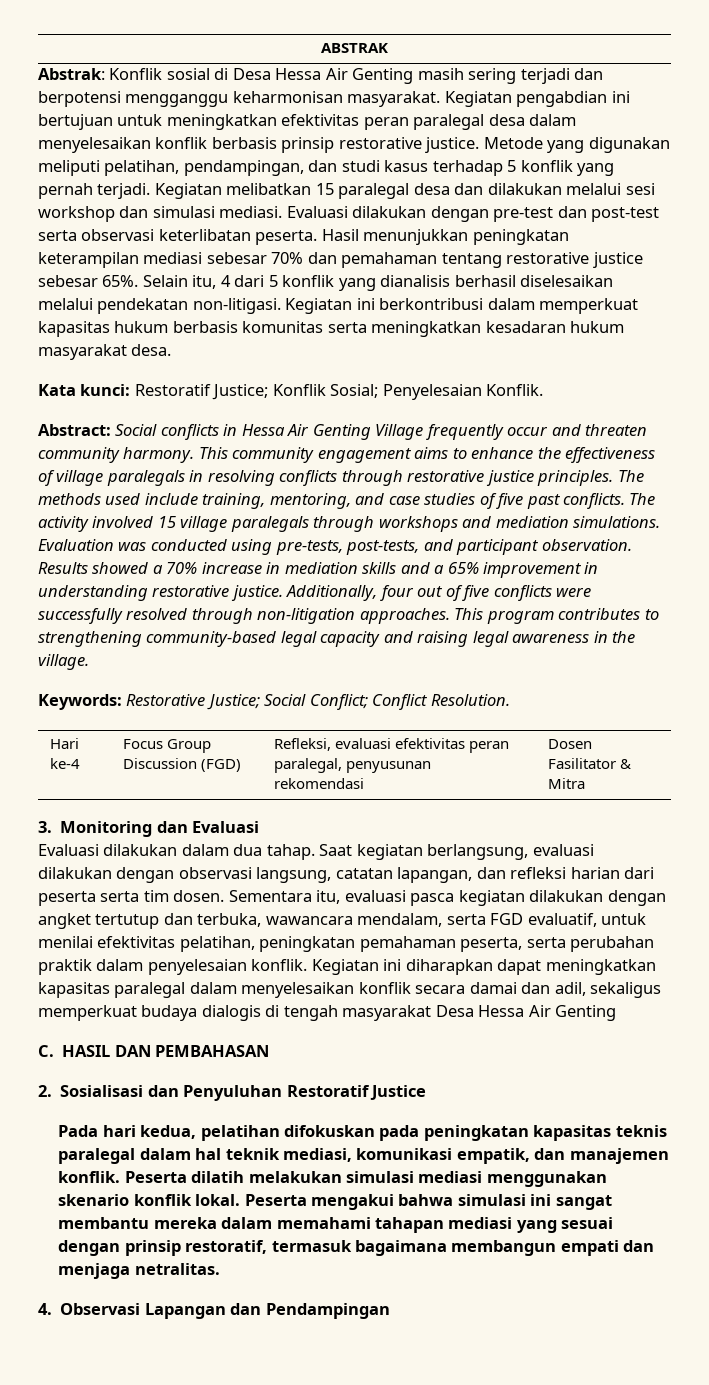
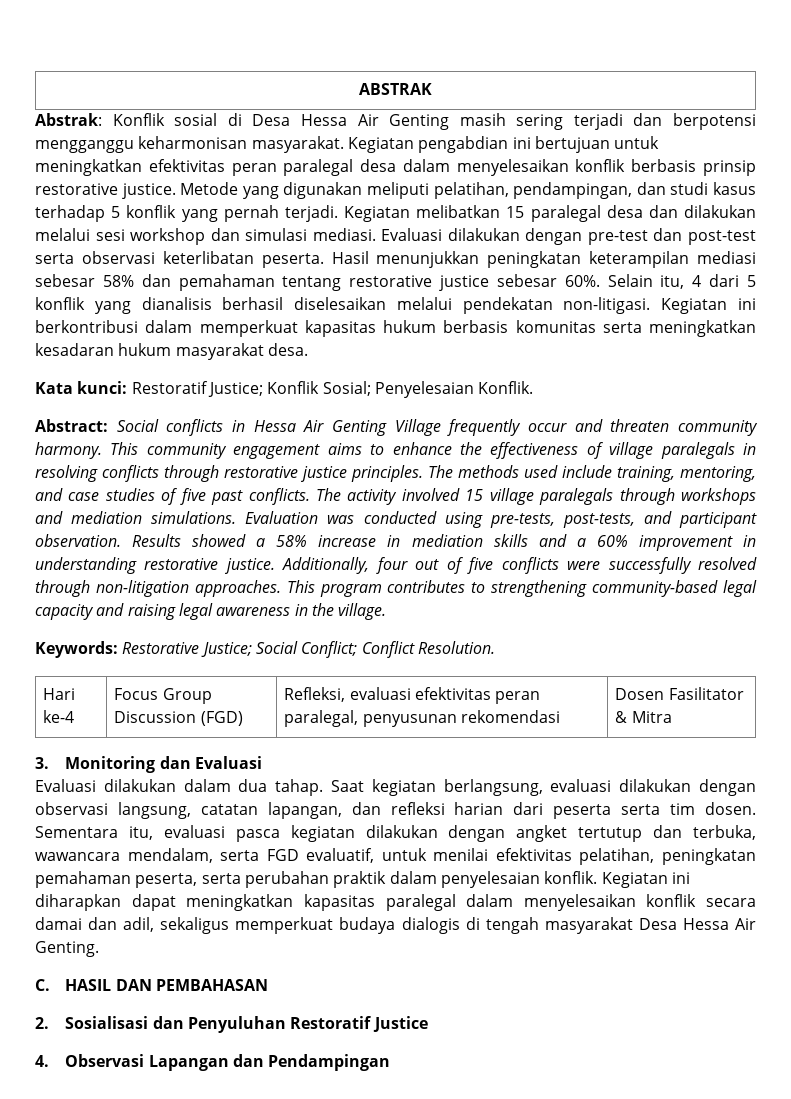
[271,252,304,264] 70% -> [102,275,134,287] 58%
[102,275,139,287] 65%. -> [564,275,600,287] 60%.
[166,562,198,574] 70% -> [276,535,308,547] 58%
[447,562,479,574] 65% -> [596,535,628,547] 60%
[555,1005,617,1021] Genting -> [35,941,99,957] Genting.
[58,1125,667,1141] [58,1148,669,1164] [58,1171,607,1187] [58,1194,612,1210] [58,1217,614,1233] [58,1240,655,1256] [58,1263,220,1279] // Pada hari kedua, pelatihan difokuskan pada peningkatan kapasitas teknis paralegal dalam hal teknik mediasi, komunikasi empatik, dan manajemen konflik. Peserta dilatih melakukan simulasi mediasi menggunakan skenario konflik lokal. Peserta mengakui bahwa simulasi ini sangat membantu mereka dalam memahami tahapan mediasi yang sesuai dengan prinsip restoratif, termasuk bagaimana membangun empati dan menjaga netralitas. -> (428, 1024) none

